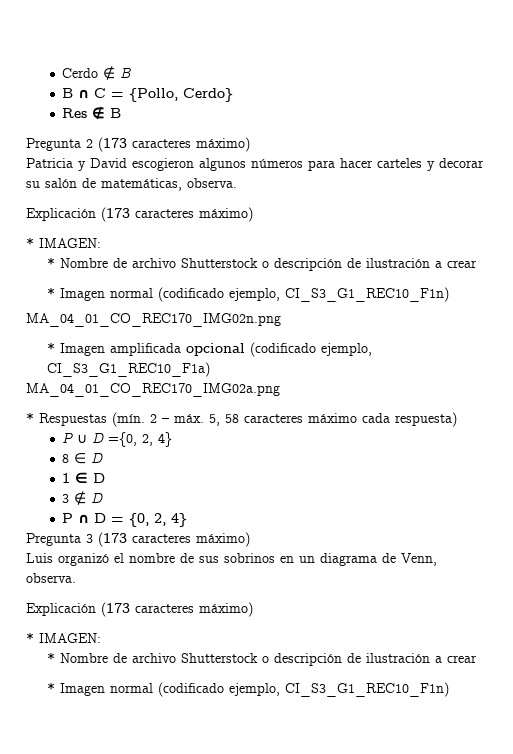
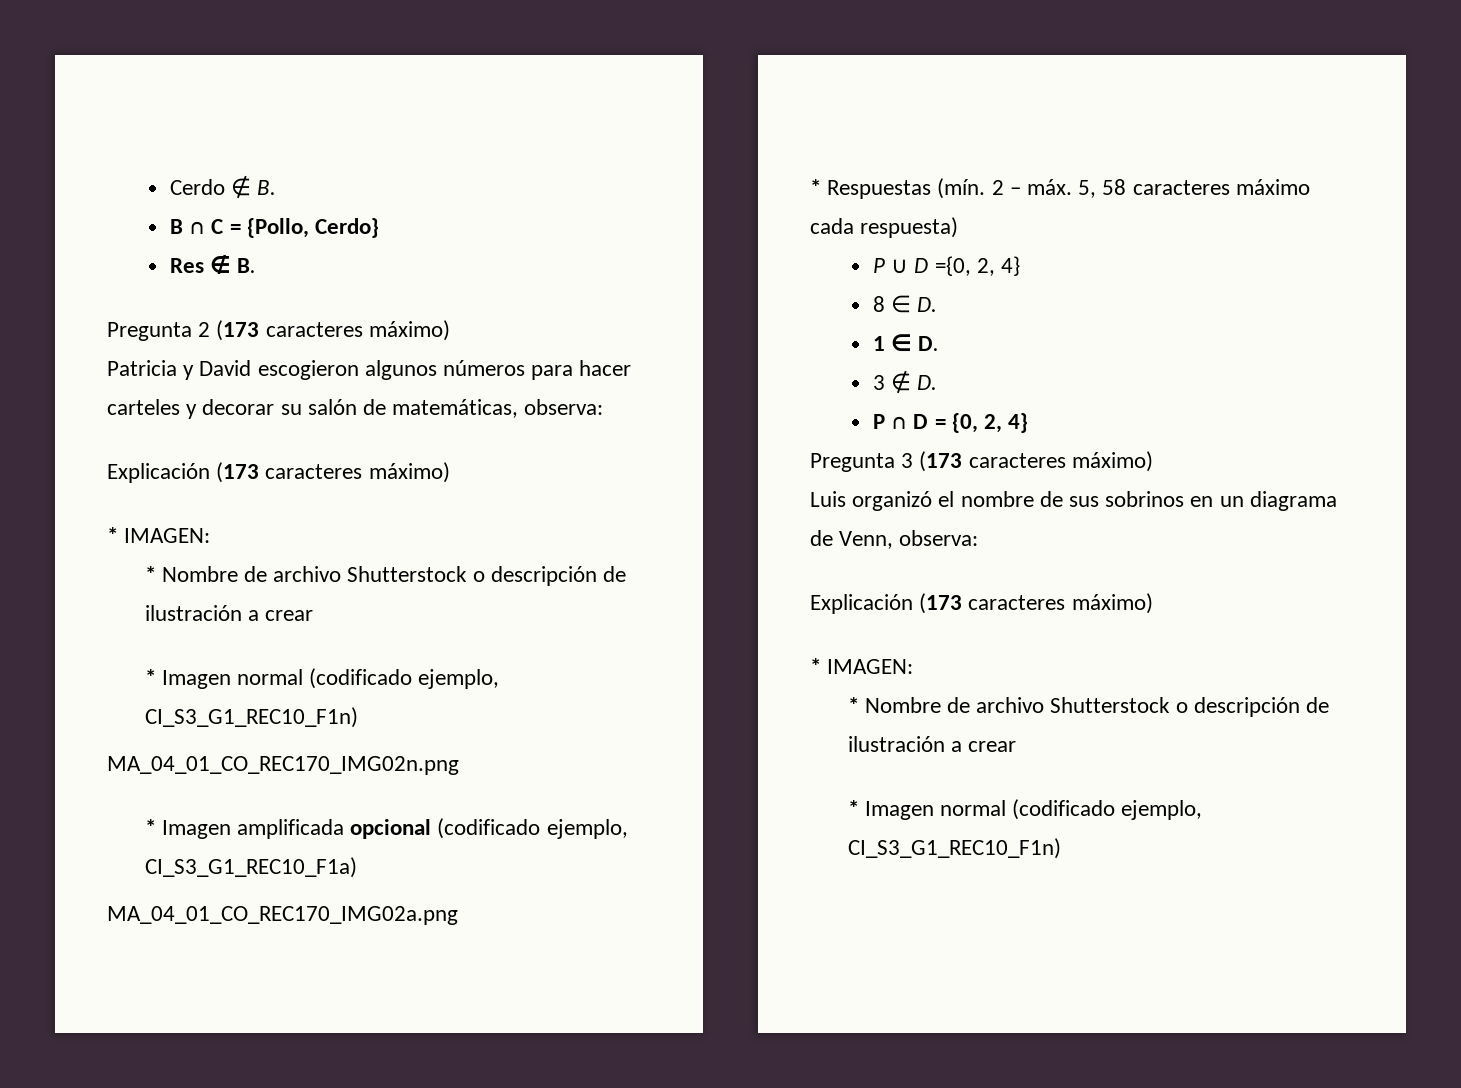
[120,67,132,78] B -> [257,180,277,195] B.
[110,108,122,118] B -> [237,258,257,273] B.
[187,178,237,188] observa. -> [524,399,604,415] observa:
[91,452,104,463] D -> [917,297,938,312] D.
[93,473,106,483] D -> [918,336,940,351] D.
[91,492,104,503] D -> [917,375,938,390] D.
[26,573,76,583] observa. -> [899,530,979,546] observa:

